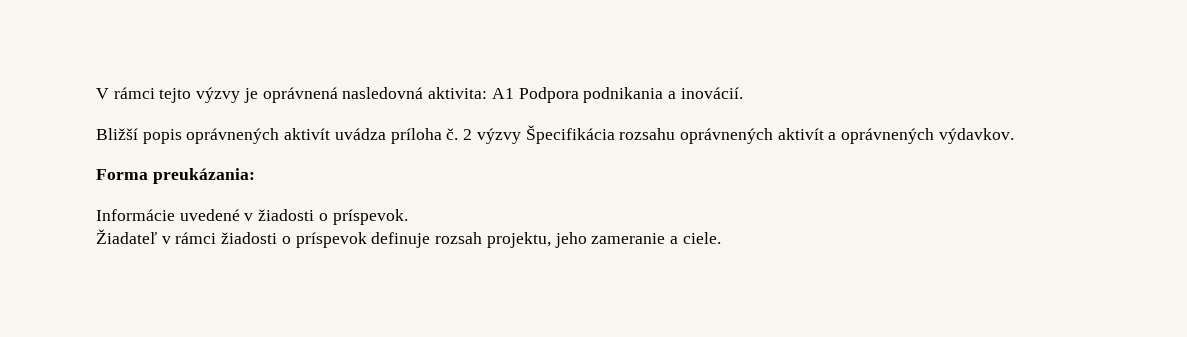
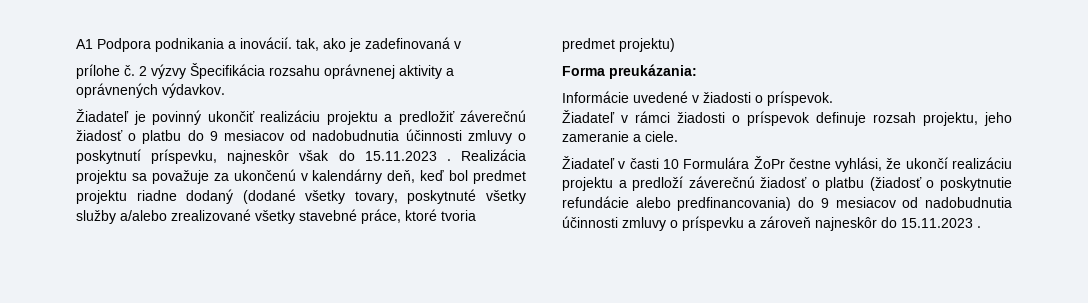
[96,87,488,103] V rámci tejto výzvy je oprávnená nasledovná aktivita: -> (76, 44) none
[96,128,442,144] // Bližší popis oprávnených aktivít uvádza príloha -> [296,37,461,52] [76,64,120,79] tak, ako je zadefinovaná v // prílohe
[679,128,824,144] oprávnených aktivít -> [324,64,442,79] oprávnenej aktivity
(1014, 136) none -> [76,109,526,125] [76,129,526,144] [76,149,526,164] [76,169,526,184] [76,189,526,204] [76,209,476,224] [562,38,675,52] // Žiadateľ je povinný ukončiť realizáciu projektu a predložiť záverečnú žiadosť o platbu do 9 mesiacov od nadobudnutia účinnosti zmluvy o poskytnutí príspevku, najneskôr však do 15.11.2023 . Realizácia projektu sa považuje za ukončenú v kalendárny deň, keď bol predmet projektu riadne dodaný (dodané všetky tovary, poskytnuté všetky služby a/alebo zrealizované všetky stavebné práce, ktoré tvoria predmet projektu)
(721, 238) none -> [562,156,1012,172] [562,176,1012,191] [562,196,1012,211] [562,216,981,231] // Žiadateľ v časti 10 Formulára ŽoPr čestne vyhlási, že ukončí realizáciu projektu a predloží záverečnú žiadosť o platbu (žiadosť o poskytnutie refundácie alebo predfinancovania) do 9 mesiacov od nadobudnutia účinnosti zmluvy o príspevku a zároveň najneskôr do 15.11.2023 .

